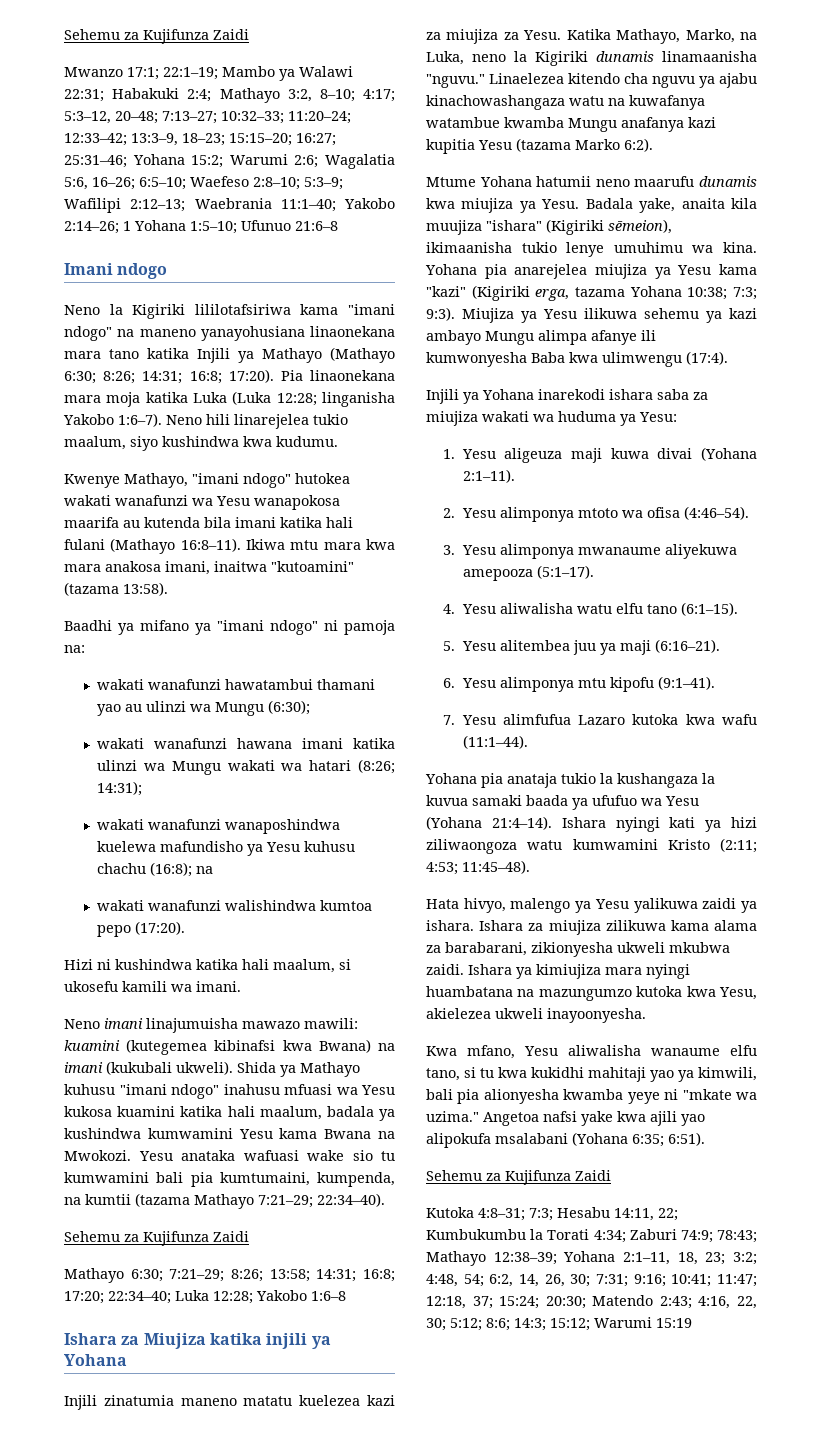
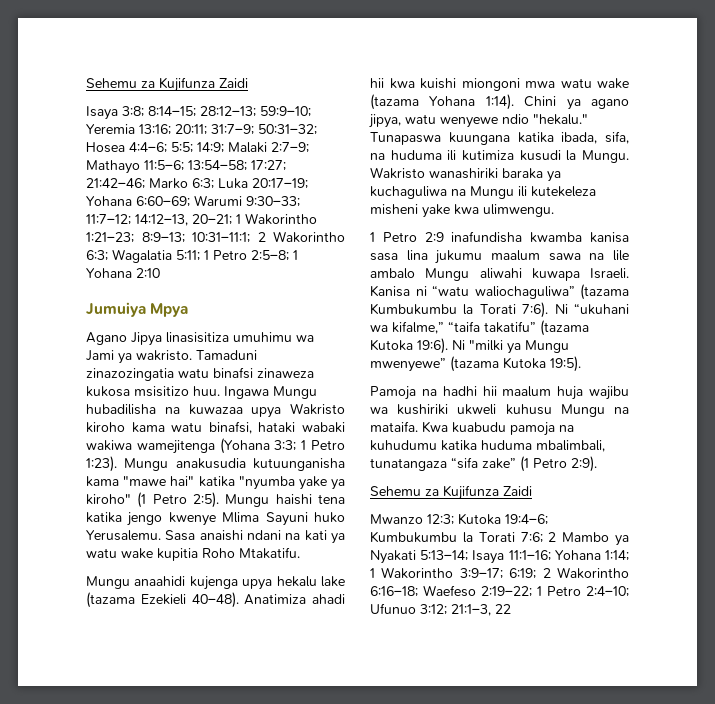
[64,29,249,44] [64,66,353,81] [64,88,395,103] [64,111,351,124] [64,133,336,146] [64,154,395,169] [64,176,343,190] [64,198,395,213] [64,220,338,234] [64,263,168,279] [64,304,395,319] [64,326,395,341] [64,347,395,363] [64,369,395,384] [64,391,395,407] [63,413,348,429] [64,436,338,451] [64,473,350,488] [64,495,340,510] [64,517,353,528] [64,538,395,554] [64,561,354,575] [64,582,168,596] [64,620,395,635] [64,645,85,653] [97,679,376,690] [97,700,311,716] [97,738,395,749] [97,759,395,775] [97,781,143,796] [97,819,341,834] [97,841,356,856] [97,862,214,877] [97,900,373,911] [97,921,186,937] [64,959,351,973] [64,981,241,992] [64,1018,358,1033] [64,1039,395,1055] [64,1061,360,1077] [64,1084,395,1099] [64,1106,395,1121] [64,1128,396,1139] [64,1150,395,1161] [64,1172,395,1187] [64,1193,385,1209] [64,1231,249,1246] [64,1268,395,1283] [64,1290,346,1304] [64,1333,331,1349] [64,1354,127,1366] [64,1395,396,1410] [426,29,757,44] [426,51,757,66] [426,73,757,88] [426,95,705,110] [426,117,716,132] [426,138,653,154] [426,176,757,187] [426,198,757,213] [426,219,672,235] [426,242,757,257] [425,264,757,279] [426,285,757,301] [426,307,757,323] [426,330,656,345] [426,351,728,367] [426,389,708,404] [426,411,677,426] [443,447,757,463] [462,469,515,483] [443,506,749,522] [443,544,737,559] [462,565,594,581] [443,602,738,616] [443,639,720,655] [443,676,715,692] [443,714,757,725] [462,735,528,749] [425,773,715,788] [426,795,699,810] [426,816,757,832] [426,838,757,854] [426,860,530,875] [426,898,757,913] [426,920,757,935] [426,942,730,957] [426,964,690,979] [426,986,757,1001] [426,1008,646,1023] [426,1045,757,1059] [426,1067,757,1082] [426,1089,757,1104] [426,1111,705,1126] [426,1132,705,1148] [426,1170,611,1185] [426,1207,678,1221] [426,1229,757,1243] [426,1251,757,1266] [426,1274,757,1287] [426,1295,757,1309] [426,1317,692,1331] Sehemu za Kujifunza Zaidi // Mwanzo 17:1; 22:1–19; Mambo ya Walawi 22:31; Habakuki 2:4; Mathayo 3:2, 8–10; 4:17; 5:3–12, 20–48; 7:13–27; 10:32–33; 11:20–24; 12:33–42; 13:3–9, 18–23; 15:15–20; 16:27; 25:31–46; Yohana 15:2; Warumi 2:6; Wagalatia 5:6, 16–26; 6:5–10; Waefeso 2:8–10; 5:3–9; Wafilipi 2:12–13; Waebrania 11:1–40; Yakobo 2:14–26; 1 Yohana 1:5–10; Ufunuo 21:6–8 // Imani ndogo // Neno la Kigiriki lililotafsiriwa kama "imani ndogo" na maneno yanayohusiana linaonekana mara tano katika Injili ya Mathayo (Mathayo 6:30; 8:26; 14:31; 16:8; 17:20). Pia linaonekana mara moja katika Luka (Luka 12:28; linganisha Yakobo 1:6–7). Neno hili linarejelea tukio maalum, siyo kushindwa kwa kudumu. // Kwenye Mathayo, "imani ndogo" hutokea wakati wanafunzi wa Yesu wanapokosa maarifa au kutenda bila imani katika hali fulani (Mathayo 16:8–11). Ikiwa mtu mara kwa mara anakosa imani, inaitwa "kutoamini" (tazama 13:58). // Baadhi ya mifano ya "imani ndogo" ni pamoja na: // wakati wanafunzi hawatambui thamani yao au ulinzi wa Mungu (6:30); // wakati wanafunzi hawana imani katika ulinzi wa Mungu wakati wa hatari (8:26; 14:31); // wakati wanafunzi wanaposhindwa kuelewa mafundisho ya Yesu kuhusu chachu (16:8); na // wakati wanafunzi walishindwa kumtoa pepo (17:20). // Hizi ni kushindwa katika hali maalum, si ukosefu kamili wa imani. // Neno imani linajumuisha mawazo mawili: kuamini (kutegemea kibinafsi kwa Bwana) na imani (kukubali ukweli). Shida ya Mathayo kuhusu "imani ndogo" inahusu mfuasi wa Yesu kukosa kuamini katika hali maalum, badala ya kushindwa kumwamini Yesu kama Bwana na Mwokozi. Yesu anataka wafuasi wake sio tu kumwamini bali pia kumtumaini, kumpenda, na kumtii (tazama Mathayo 7:21–29; 22:34–40). // Sehemu za Kujifunza Zaidi // Mathayo 6:30; 7:21–29; 8:26; 13:58; 14:31; 16:8; 17:20; 22:34–40; Luka 12:28; Yakobo 1:6–8 // Ishara za Miujiza katika injili ya Yohana // Injili zinatumia maneno matatu kuelezea kazi za miujiza za Yesu. Katika Mathayo, Marko, na Luka, neno la Kigiriki dunamis linamaanisha "nguvu." Linaelezea kitendo cha nguvu ya ajabu kinachowashangaza watu na kuwafanya watambue kwamba Mungu anafanya kazi kupitia Yesu (tazama Marko 6:2). // Mtume Yohana hatumii neno maarufu dunamis kwa miujiza ya Yesu. Badala yake, anaita kila muujiza "ishara" (Kigiriki sēmeion), ikimaanisha tukio lenye umuhimu wa kina. Yohana pia anarejelea miujiza ya Yesu kama "kazi" (Kigiriki erga, tazama Yohana 10:38; 7:3; 9:3). Miujiza ya Yesu ilikuwa sehemu ya kazi ambayo Mungu alimpa afanye ili kumwonyesha Baba kwa ulimwengu (17:4). // Injili ya Yohana inarekodi ishara saba za miujiza wakati wa huduma ya Yesu: // 1. Yesu aligeuza maji kuwa divai (Yohana 2:1–11). // 2. Yesu alimponya mtoto wa ofisa (4:46–54). // 3. Yesu alimponya mwanaume aliyekuwa amepooza (5:1–17). // 4. Yesu aliwalisha watu elfu tano (6:1–15). // 5. Yesu alitembea juu ya maji (6:16–21). // 6. Yesu alimponya mtu kipofu (9:1–41). // 7. Yesu alimfufua Lazaro kutoka kwa wafu (11:1–44). // Yohana pia anataja tukio la kushangaza la kuvua samaki baada ya ufufuo wa Yesu (Yohana 21:4–14). Ishara nyingi kati ya hizi ziliwaongoza watu kumwamini Kristo (2:11; 4:53; 11:45–48). // Hata hivyo, malengo ya Yesu yalikuwa zaidi ya ishara. Ishara za miujiza zilikuwa kama alama za barabarani, zikionyesha ukweli mkubwa zaidi. Ishara ya kimiujiza mara nyingi huambatana na mazungumzo kutoka kwa Yesu, akielezea ukweli inayoonyesha. // Kwa mfano, Yesu aliwalisha wanaume elfu tano, si tu kwa kukidhi mahitaji yao ya kimwili, bali pia alionyesha kwamba yeye ni "mkate wa uzima." Angetoa nafsi yake kwa ajili yao alipokufa msalabani (Yohana 6:35; 6:51). // Sehemu za Kujifunza Zaidi // Kutoka 4:8–31; 7:3; Hesabu 14:11, 22; Kumbukumbu la Torati 4:34; Zaburi 74:9; 78:43; Mathayo 12:38–39; Yohana 2:1–11, 18, 23; 3:2; 4:48, 54; 6:2, 14, 26, 30; 7:31; 9:16; 10:41; 11:47; 12:18, 37; 15:24; 20:30; Matendo 2:43; 4:16, 22, 30; 5:12; 8:6; 14:3; 15:12; Warumi 15:19 -> [86,77,248,92] [86,106,311,120] [86,124,317,135] [86,142,309,153] [86,160,286,174] [86,178,308,189] [86,195,300,207] [86,213,317,226] [86,231,345,243] [86,249,298,263] [86,268,160,278] [86,302,189,317] [86,332,314,346] [86,350,257,364] [86,367,314,381] [86,386,317,399] [86,403,345,418] [86,421,345,434] [86,438,346,454] [86,456,345,472] [86,476,345,490] [86,492,345,508] [86,512,345,526] [86,530,345,544] [86,547,300,561] [86,576,345,590] [86,592,345,608] [370,78,629,91] [370,94,629,110] [369,114,588,128] [370,131,629,145] [370,150,629,163] [370,167,561,182] [370,186,596,199] [370,204,554,218] [370,231,629,243] [370,250,629,264] [370,268,629,281] [370,284,629,300] [370,302,629,318] [370,320,589,336] [370,338,569,354] [370,356,581,372] [370,386,629,400] [370,404,629,417] [370,421,574,436] [370,440,605,452] [370,456,597,472] [370,485,532,500] [370,513,548,525] [370,531,629,546] [370,550,629,564] [370,567,629,579] [370,585,629,597] [370,603,511,616] Sehemu za Kujifunza Zaidi // Isaya 3:8; 8:14–15; 28:12–13; 59:9–10; Yeremia 13:16; 20:11; 31:7–9; 50:31–32; Hosea 4:4–6; 5:5; 14:9; Malaki 2:7–9; Mathayo 11:5–6; 13:54–58; 17:27; 21:42–46; Marko 6:3; Luka 20:17–19; Yohana 6:60–69; Warumi 9:30–33; 11:7–12; 14:12–13, 20–21; 1 Wakorintho 1:21–23; 8:9–13; 10:31–11:1; 2 Wakorintho 6:3; Wagalatia 5:11; 1 Petro 2:5–8; 1 Yohana 2:10 // Jumuiya Mpya // Agano Jipya linasisitiza umuhimu wa Jami ya wakristo. Tamaduni zinazozingatia watu binafsi zinaweza kukosa msisitizo huu. Ingawa Mungu hubadilisha na kuwazaa upya Wakristo kiroho kama watu binafsi, hataki wabaki wakiwa wamejitenga (Yohana 3:3; 1 Petro 1:23). Mungu anakusudia kutuunganisha kama "mawe hai" katika "nyumba yake ya kiroho" (1 Petro 2:5). Mungu haishi tena katika jengo kwenye Mlima Sayuni huko Yerusalemu. Sasa anaishi ndani na kati ya watu wake kupitia Roho Mtakatifu. // Mungu anaahidi kujenga upya hekalu lake (tazama Ezekieli 40–48). Anatimiza ahadi hii kwa kuishi miongoni mwa watu wake (tazama Yohana 1:14). Chini ya agano jipya, watu wenyewe ndio "hekalu." Tunapaswa kuungana katika ibada, sifa, na huduma ili kutimiza kusudi la Mungu. Wakristo wanashiriki baraka ya kuchaguliwa na Mungu ili kutekeleza misheni yake kwa ulimwengu. // 1 Petro 2:9 inafundisha kwamba kanisa sasa lina jukumu maalum sawa na lile ambalo Mungu aliwahi kuwapa Israeli. Kanisa ni “watu waliochaguliwa” (tazama Kumbukumbu la Torati 7:6). Ni “ukuhani wa kifalme,” “taifa takatifu” (tazama Kutoka 19:6). Ni "milki ya Mungu mwenyewe” (tazama Kutoka 19:5). // Pamoja na hadhi hii maalum huja wajibu wa kushiriki ukweli kuhusu Mungu na mataifa. Kwa kuabudu pamoja na kuhudumu katika huduma mbalimbali, tunatangaza “sifa zake” (1 Petro 2:9). // Sehemu za Kujifunza Zaidi // Mwanzo 12:3; Kutoka 19:4–6; Kumbukumbu la Torati 7:6; 2 Mambo ya Nyakati 5:13–14; Isaya 11:1–16; Yohana 1:14; 1 Wakorintho 3:9–17; 6:19; 2 Wakorintho 6:16–18; Waefeso 2:19–22; 1 Petro 2:4–10; Ufunuo 3:12; 21:1–3, 22

